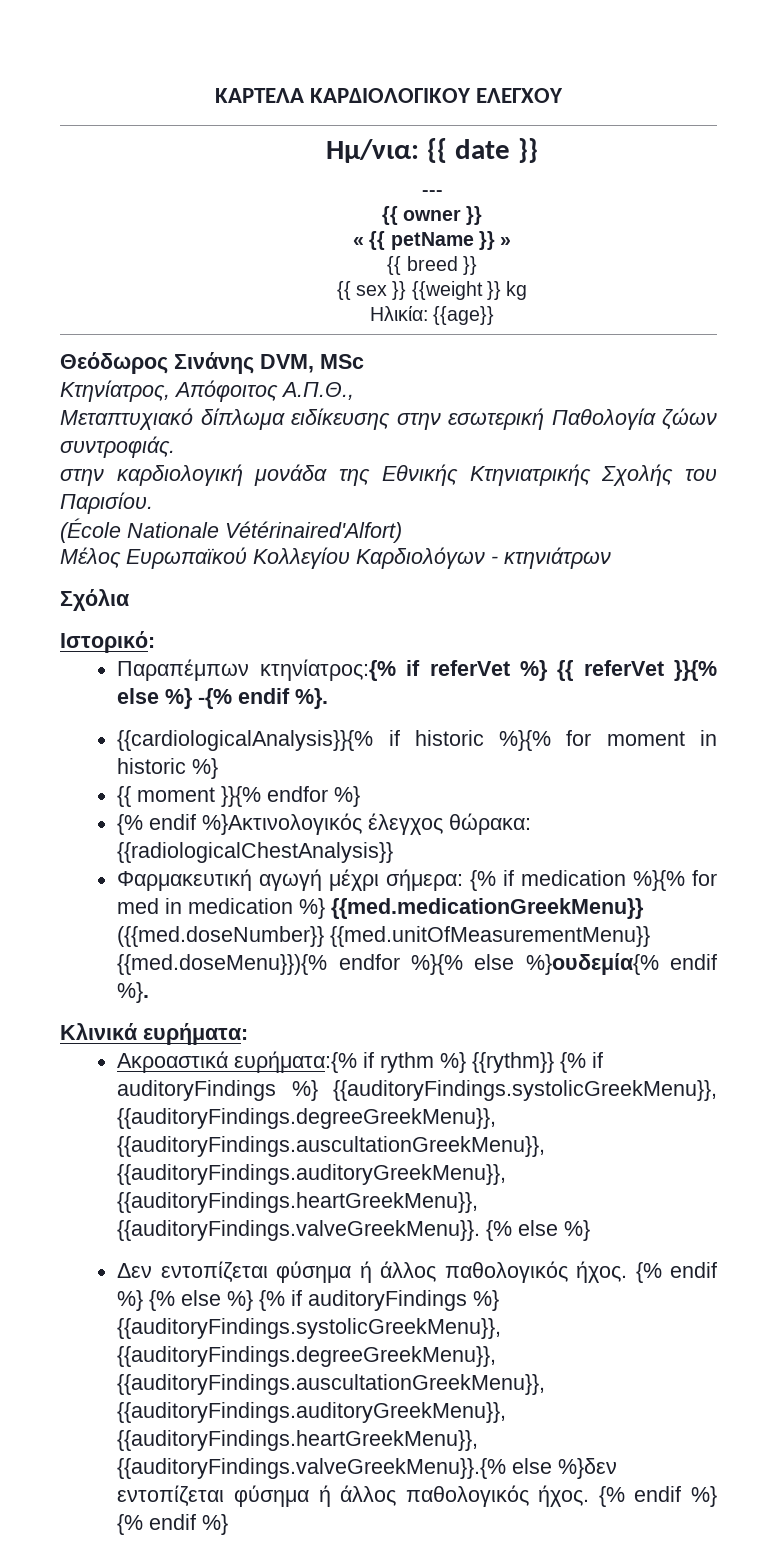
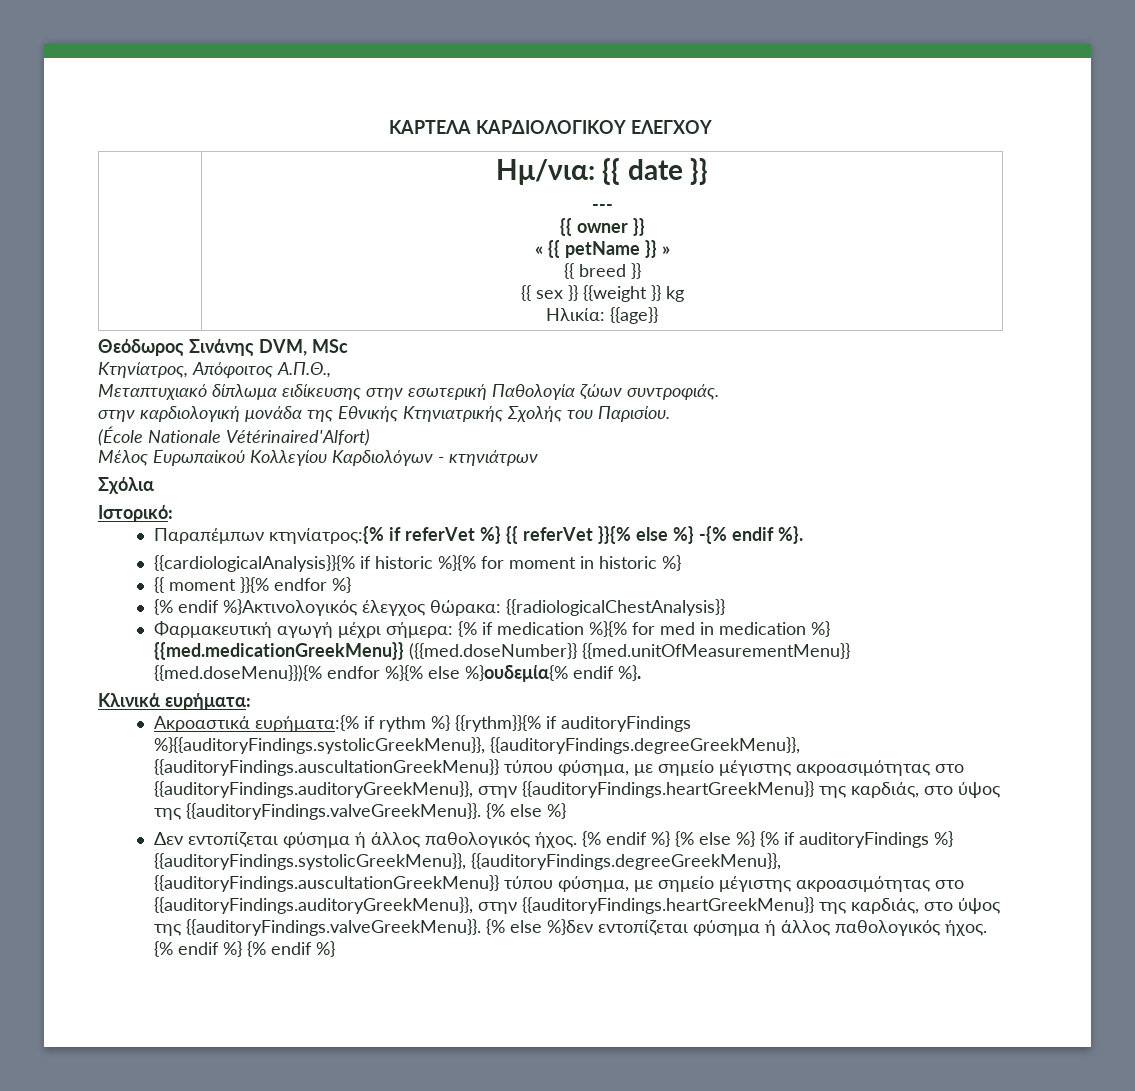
[472,1052,604,1073] [117,1080,717,1101] [117,1108,497,1129] [117,1136,546,1157] [117,1164,507,1185] [117,1192,479,1213] {{rythm}} {% if auditoryFindings %} {{auditoryFindings.systolicGreekMenu}}, {{auditoryFindings.degreeGreekMenu}}, {{auditoryFindings.auscultationGreekMenu}}, {{auditoryFindings.auditoryGreekMenu}}, {{auditoryFindings.heartGreekMenu}}, -> [454,715,691,732] [153,737,800,754] [153,759,964,776] [153,781,1001,798] [153,808,182,820] {{rythm}}{% if auditoryFindings %}{{auditoryFindings.systolicGreekMenu}}, {{auditoryFindings.degreeGreekMenu}}, {{auditoryFindings.auscultationGreekMenu}} τύπου φύσημα, με σημείο μέγιστης ακροασιμότητας στο {{auditoryFindings.auditoryGreekMenu}}, στην {{auditoryFindings.heartGreekMenu}} της καρδιάς, στο ύψος της
[117,1374,546,1395] [117,1402,507,1423] [117,1430,479,1451] [117,1458,507,1479] {{auditoryFindings.auscultationGreekMenu}}, {{auditoryFindings.auditoryGreekMenu}}, {{auditoryFindings.heartGreekMenu}}, {{auditoryFindings.valveGreekMenu}}.{% -> [153,875,964,892] [153,897,1001,914] [153,919,505,936] {{auditoryFindings.auscultationGreekMenu}} τύπου φύσημα, με σημείο μέγιστης ακροασιμότητας στο {{auditoryFindings.auditoryGreekMenu}}, στην {{auditoryFindings.heartGreekMenu}} της καρδιάς, στο ύψος της {{auditoryFindings.valveGreekMenu}}. {%

